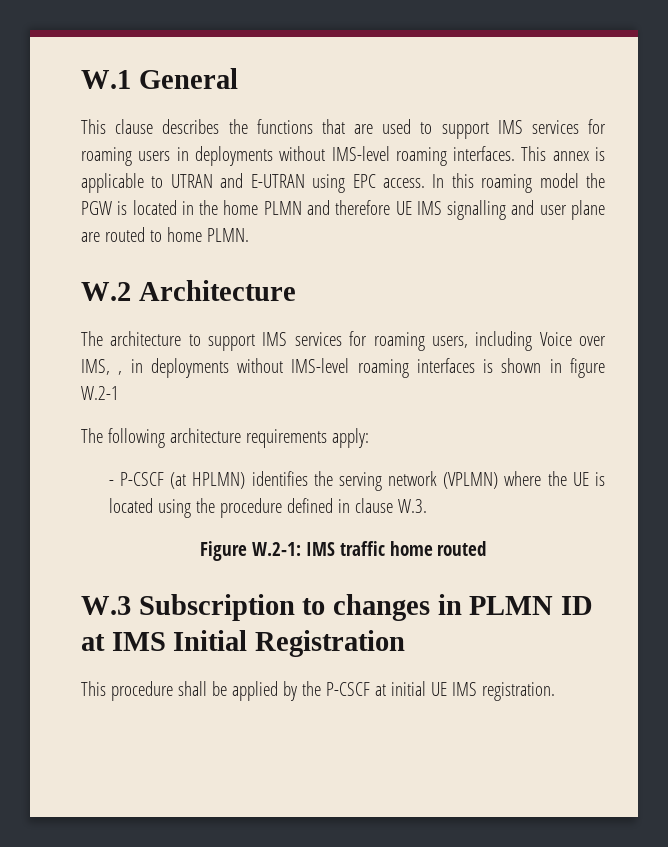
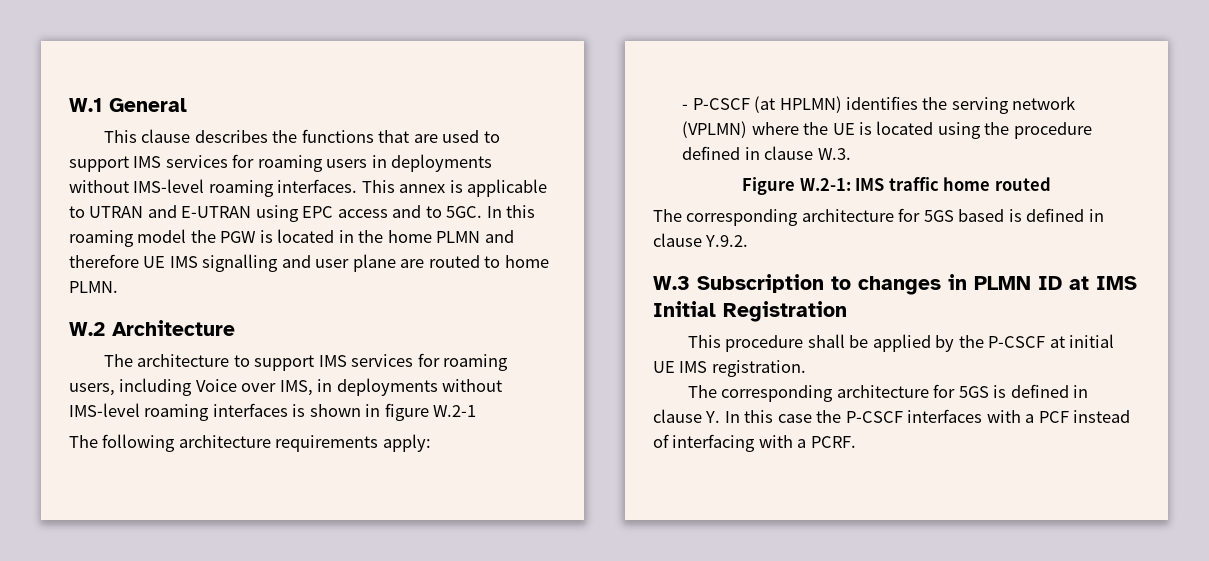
[382,178,425,188] access. -> [337,205,483,218] access and to 5GC.
[118,371,123,375] , -> (313, 388) none
(487, 548) none -> [653,208,1104,226] [653,233,749,247] // The corresponding architecture for 5GS based is defined in clause Y.9.2.
(555, 691) none -> [687,384,1089,402] [653,409,1131,423] [653,434,856,452] // The corresponding architecture for 5GS is defined in clause Y. In this case the P-CSCF interfaces with a PCF instead of interfacing with a PCRF.

